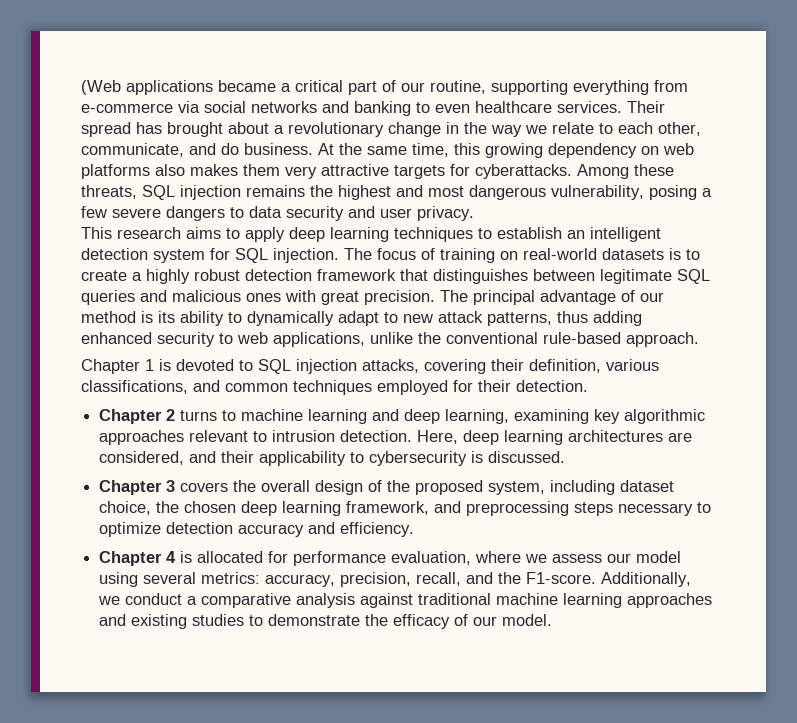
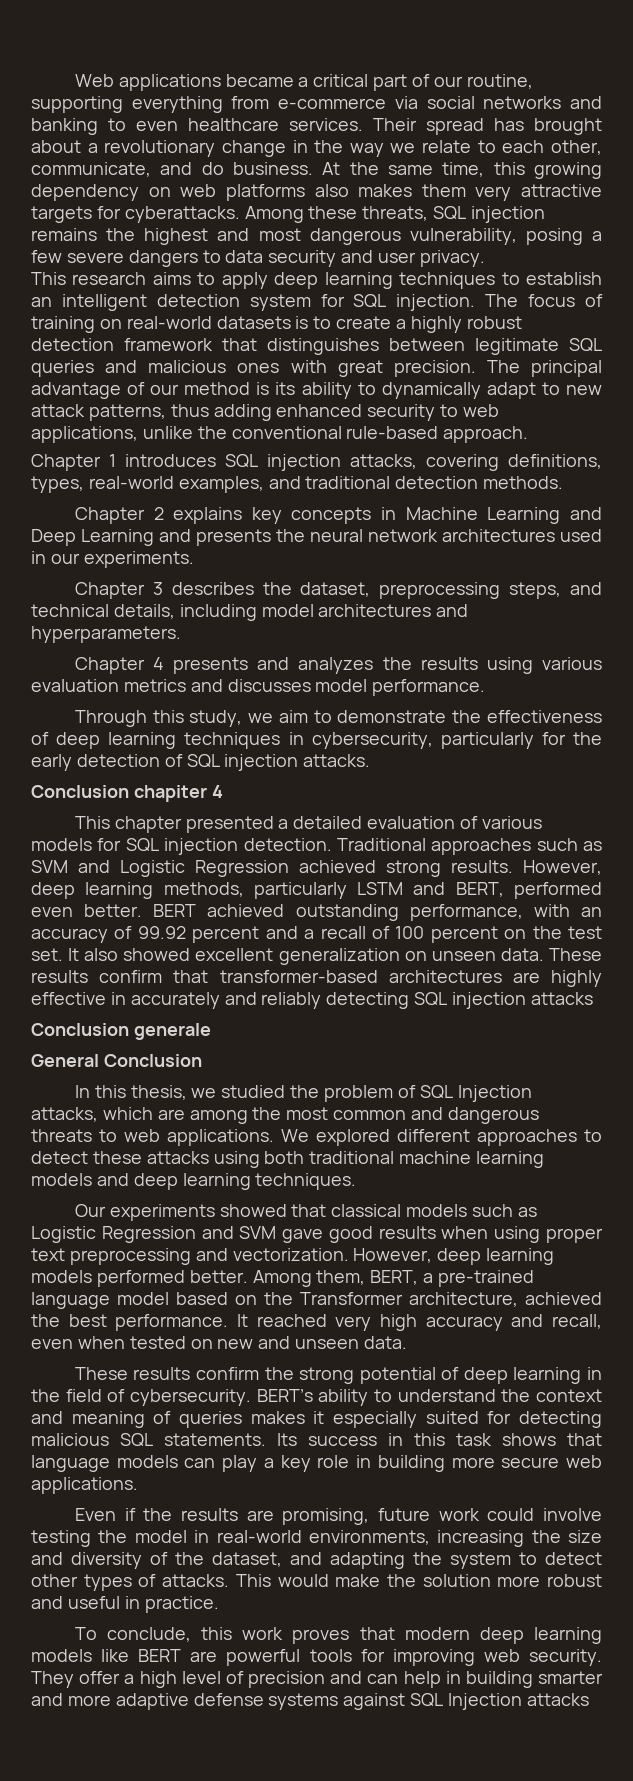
[81,80,121,95] (Web -> [74,74,114,87] Web
[159,359,253,371] is devoted to -> [125,454,216,467] introduces
[491,359,659,373] [81,380,588,395] [99,409,706,424] [99,430,693,445] [99,451,566,466] [99,480,675,495] [99,501,712,516] [99,522,415,537] [99,551,682,566] [99,572,692,587] [98,593,713,608] [99,614,553,629] their definition, various classifications, and common techniques employed for their detection. // Chapter 2 turns to machine learning and deep learning, examining key algorithmic approaches relevant to intrusion detection. Here, deep learning architectures are considered, and their applicability to cybersecurity is discussed. // Chapter 3 covers the overall design of the proposed system, including dataset choice, the chosen deep learning framework, and preprocessing steps necessary to optimize detection accuracy and efficiency. // Chapter 4 is allocated for performance evaluation, where we assess our model using several metrics: accuracy, precision, recall, and the F1-score. Additionally, we conduct a comparative analysis against traditional machine learning approaches and existing studies to demonstrate the efficacy of our model. -> [508,454,602,469] [31,476,564,493] [74,507,602,524] [31,529,602,546] [31,551,194,568] [74,582,603,599] [31,604,469,621] [31,626,181,643] [74,657,602,674] [31,679,486,696] [74,710,603,727] [31,732,602,749] [31,754,371,771] [31,785,223,802] [74,816,542,833] [31,838,602,855] [31,860,602,877] [31,882,602,899] [31,904,602,921] [31,926,603,943] [31,948,602,965] [31,970,603,987] [31,992,593,1009] [31,1023,211,1040] [31,1054,202,1067] [74,1085,532,1102] [31,1107,539,1124] [31,1129,602,1146] [31,1151,545,1168] [31,1173,357,1190] [74,1204,537,1221] [31,1226,603,1243] [31,1248,555,1265] [31,1270,535,1287] [31,1292,602,1309] [31,1314,602,1331] [31,1336,408,1349] [74,1367,602,1384] [31,1389,602,1406] [31,1411,602,1428] [31,1433,602,1447] [31,1455,603,1472] [31,1477,138,1494] [74,1508,602,1525] [31,1530,602,1547] [31,1552,602,1569] [31,1574,602,1591] [31,1596,219,1613] [74,1627,602,1644] [31,1649,602,1666] [31,1671,604,1688] [31,1693,589,1710] definitions, types, real-world examples, and traditional detection methods. // Chapter 2 explains key concepts in Machine Learning and Deep Learning and presents the neural network architectures used in our experiments. // Chapter 3 describes the dataset, preprocessing steps, and technical details, including model architectures and hyperparameters. // Chapter 4 presents and analyzes the results using various evaluation metrics and discusses model performance. // Through this study, we aim to demonstrate the effectiveness of deep learning techniques in cybersecurity, particularly for the early detection of SQL injection attacks. // Conclusion chapiter 4 // This chapter presented a detailed evaluation of various models for SQL injection detection. Traditional approaches such as SVM and Logistic Regression achieved strong results. However, deep learning methods, particularly LSTM and BERT, performed even better. BERT achieved outstanding performance, with an accuracy of 99.92 percent and a recall of 100 percent on the test set. It also showed excellent generalization on unseen data. These results confirm that transformer-based architectures are highly effective in accurately and reliably detecting SQL injection attacks // Conclusion generale // General Conclusion // In this thesis, we studied the problem of SQL Injection attacks, which are among the most common and dangerous threats to web applications. We explored different approaches to detect these attacks using both traditional machine learning models and deep learning techniques. // Our experiments showed that classical models such as Logistic Regression and SVM gave good results when using proper text preprocessing and vectorization. However, deep learning models performed better. Among them, BERT, a pre-trained language model based on the Transformer architecture, achieved the best performance. It reached very high accuracy and recall, even when tested on new and unseen data. // These results confirm the strong potential of deep learning in the field of cybersecurity. BERT’s ability to understand the context and meaning of queries makes it especially suited for detecting malicious SQL statements. Its success in this task shows that language models can play a key role in building more secure web applications. // Even if the results are promising, future work could involve testing the model in real-world environments, increasing the size and diversity of the dataset, and adapting the system to detect other types of attacks. This would make the solution more robust and useful in practice. // To conclude, this work proves that modern deep learning models like BERT are powerful tools for improving web security. They offer a high level of precision and can help in building smarter and more adaptive defense systems against SQL Injection attacks

